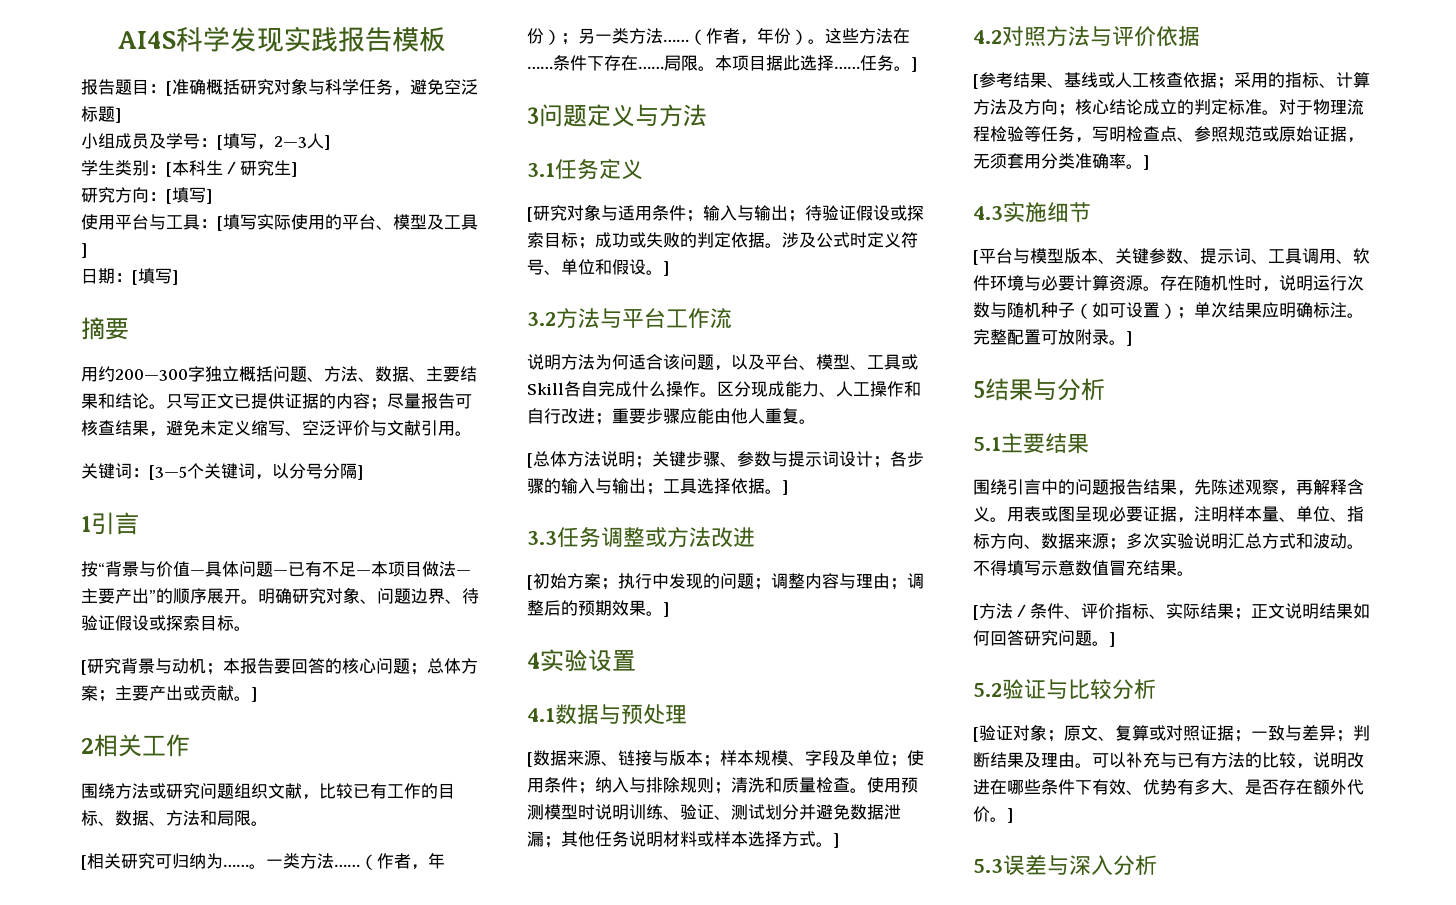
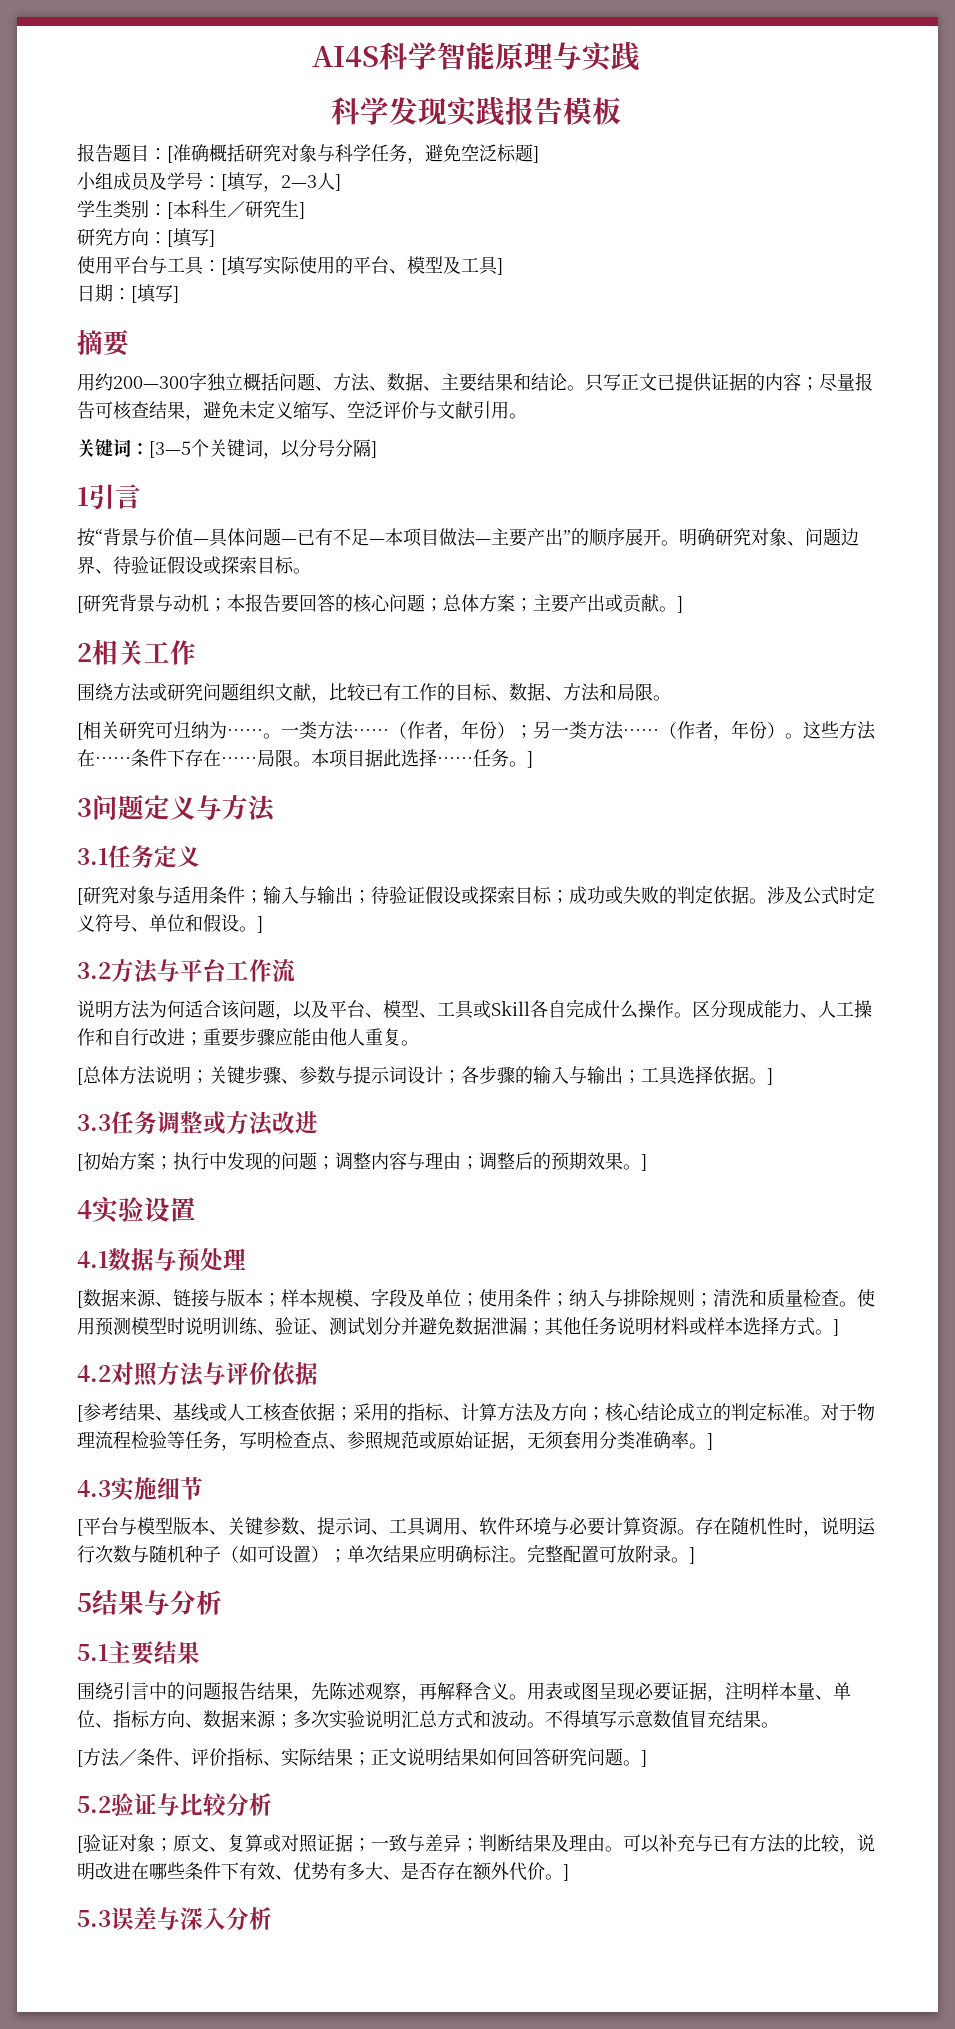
(230, 39) none -> [437,41,640,72] [331,97,389,125] 智能原理与实践 // 科学

